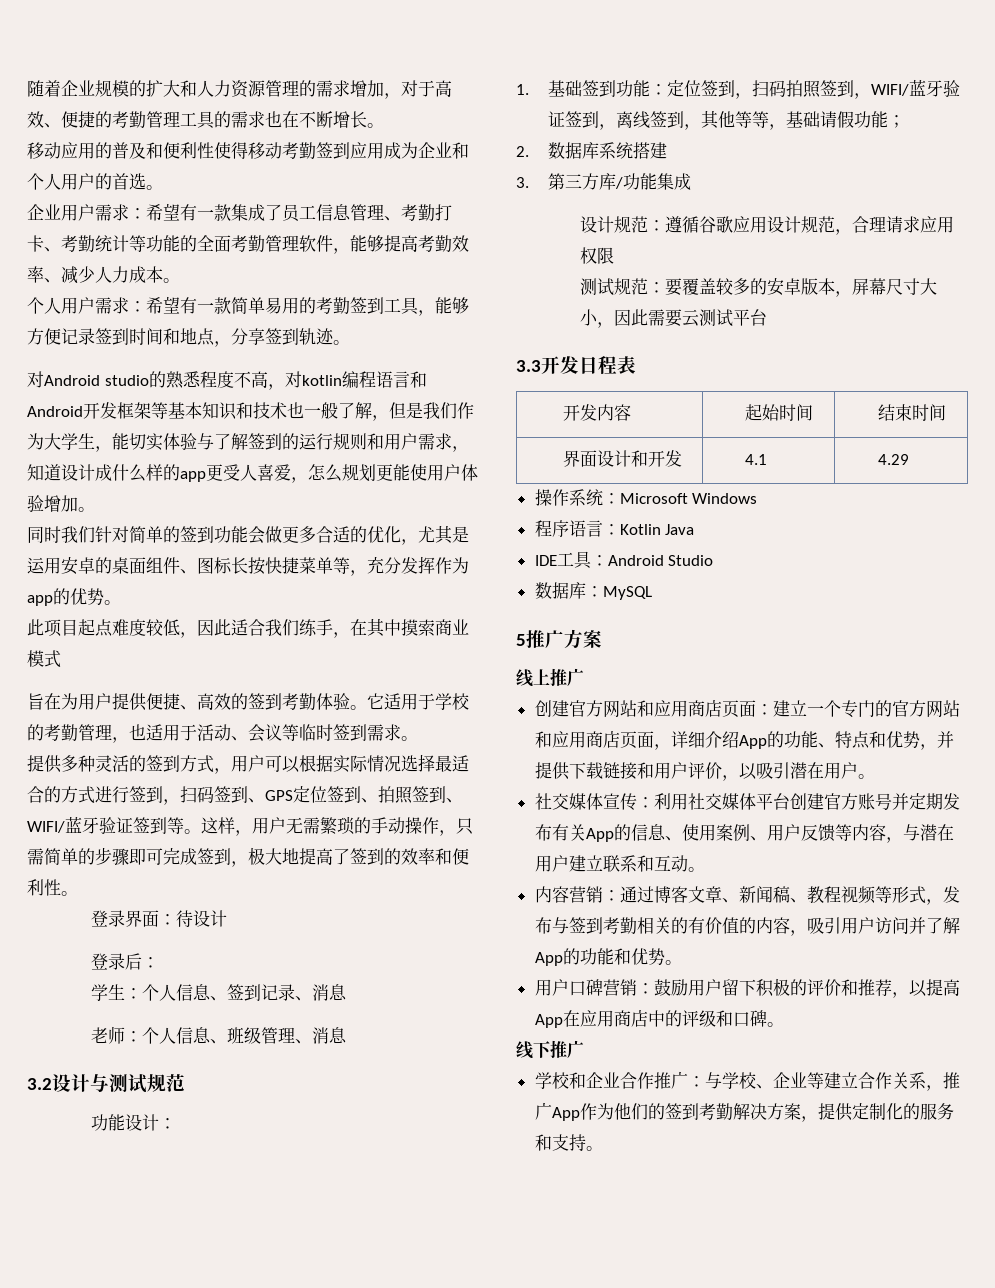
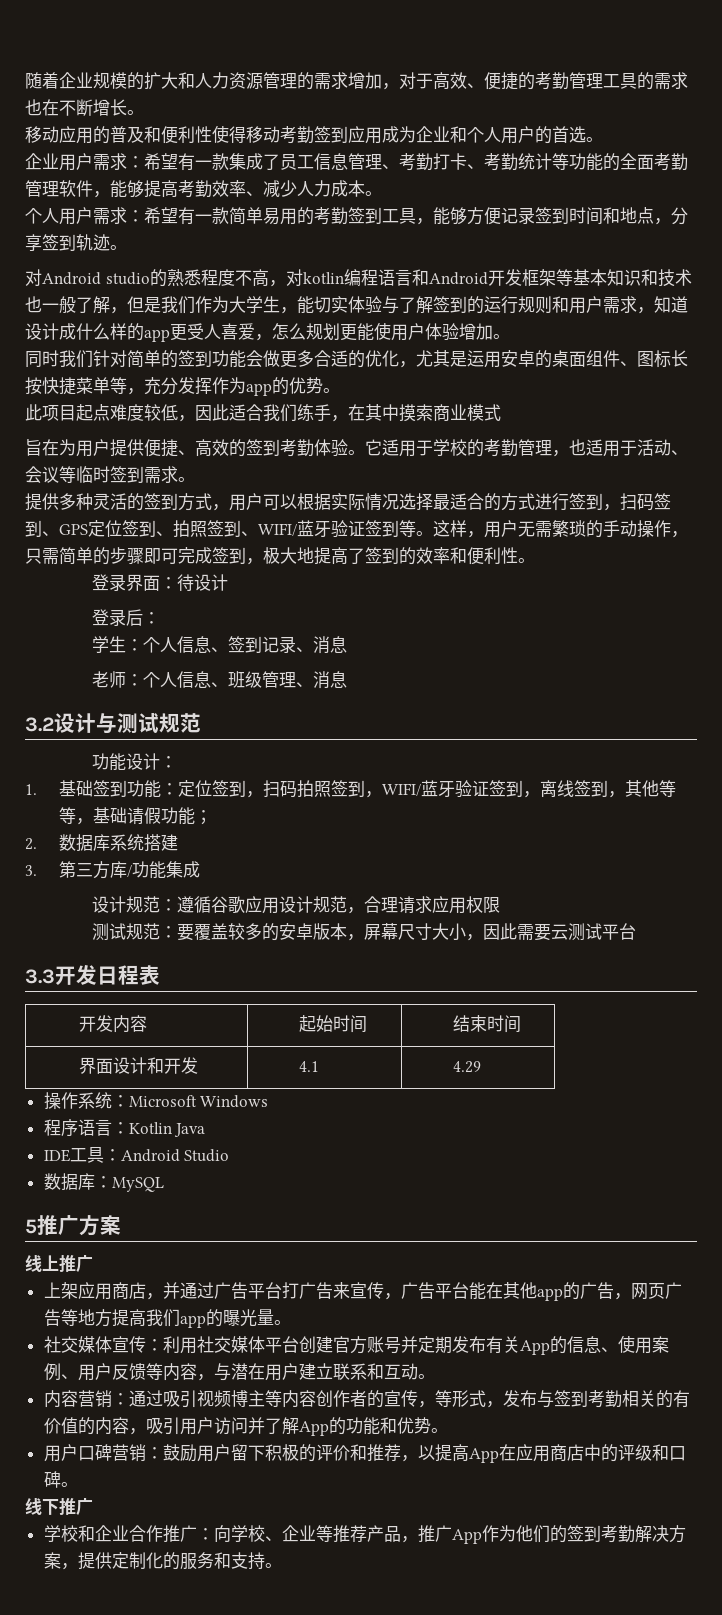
[534,700,960,718] [534,731,954,750] [534,762,858,781] 创建官方网站和应用商店页面：建立一个专门的官方网站和应用商店页面，详细介绍App的功能、特点和优势，并提供下载链接和用户评价，以吸引潜在用户 -> [43,1282,682,1301] [43,1309,274,1328] 上架应用商店，并通过广告平台打广告来宣传，广告平台能在其他app的广告，网页广告等地方提高我们app的曝光量
[653,886,876,904] 博客文章、新闻稿、教程视频 -> [162,1390,435,1408] 吸引视频博主等内容创作者的宣传，
[704,1072,722,1089] 与 -> [213,1525,231,1542] 向
[823,1072,926,1089] 建立合作关系 -> [332,1525,401,1543] 推荐产品

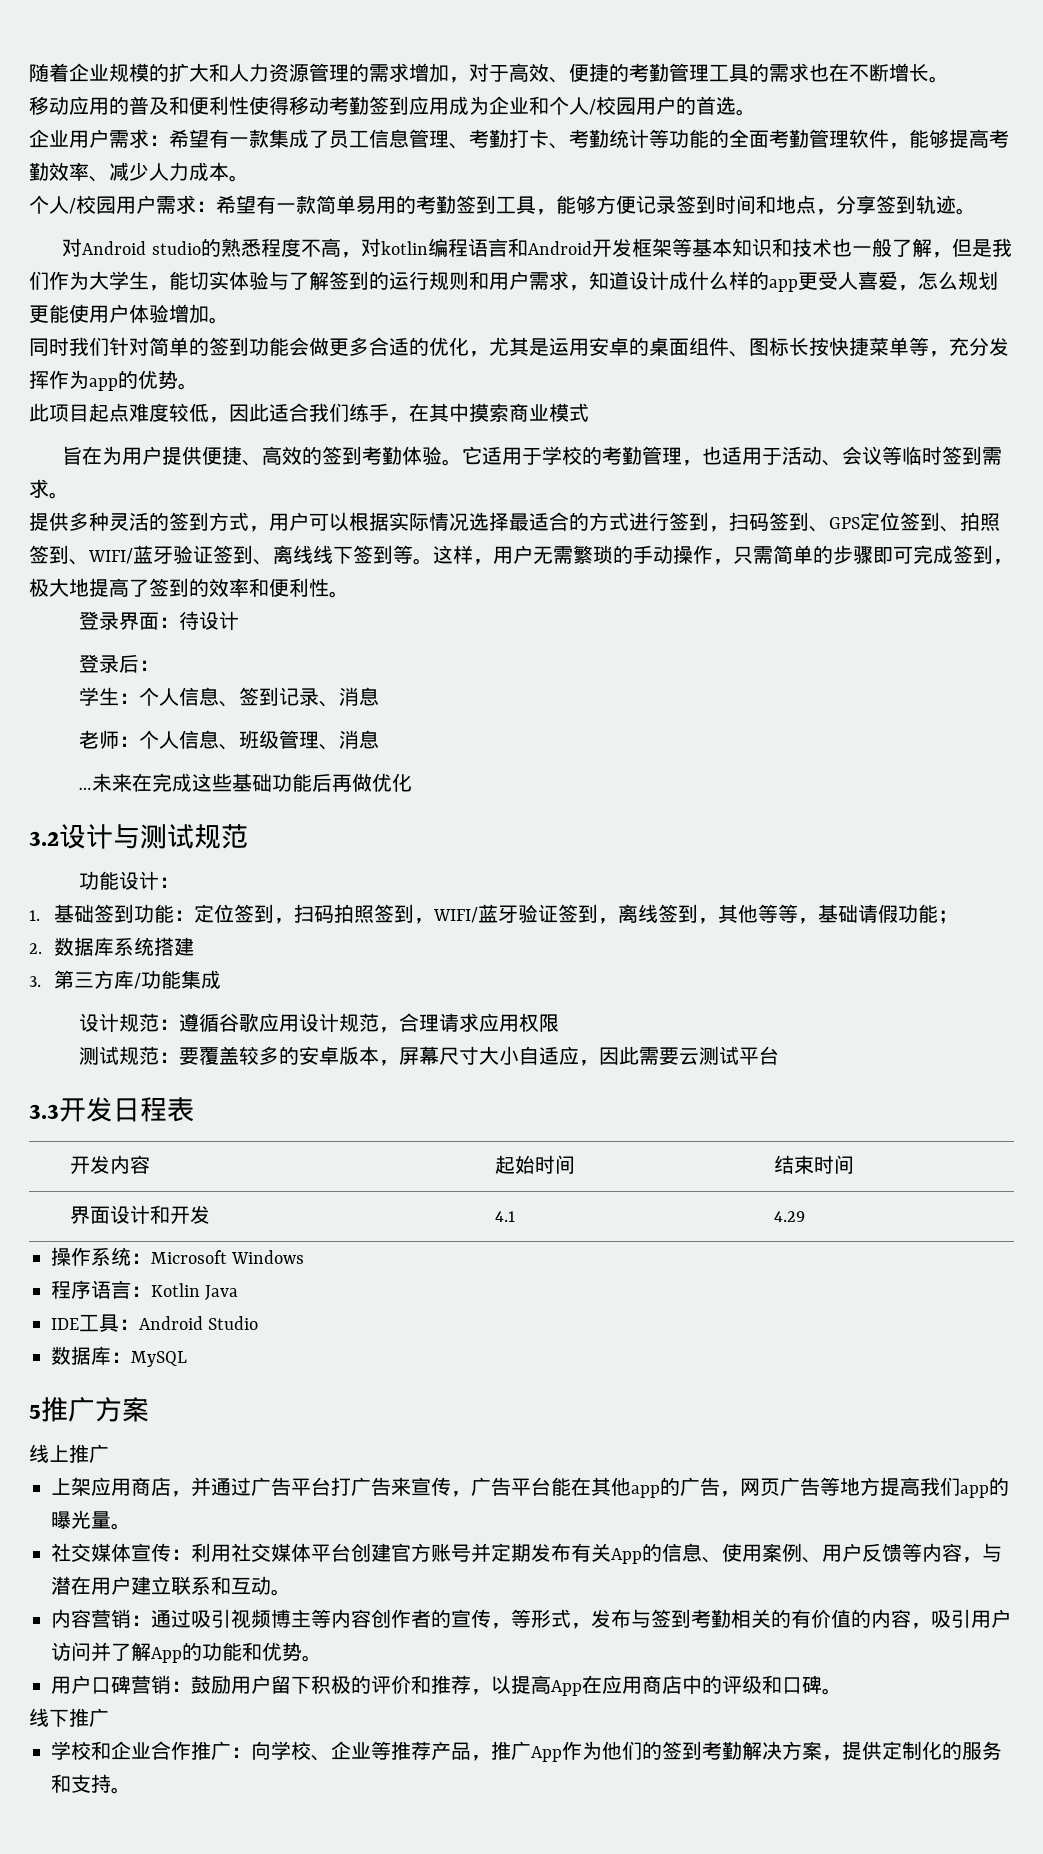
(501, 134) none -> [589,96,636,115] /校园
(59, 215) none -> [69,195,116,214] /校园
(399, 528) none -> [253,545,393,565] 、离线线下签到
(348, 679) none -> [78,773,412,792] // …未来在完成这些基础功能后再做优化
(467, 932) none -> [518,1046,579,1065] 自适应

